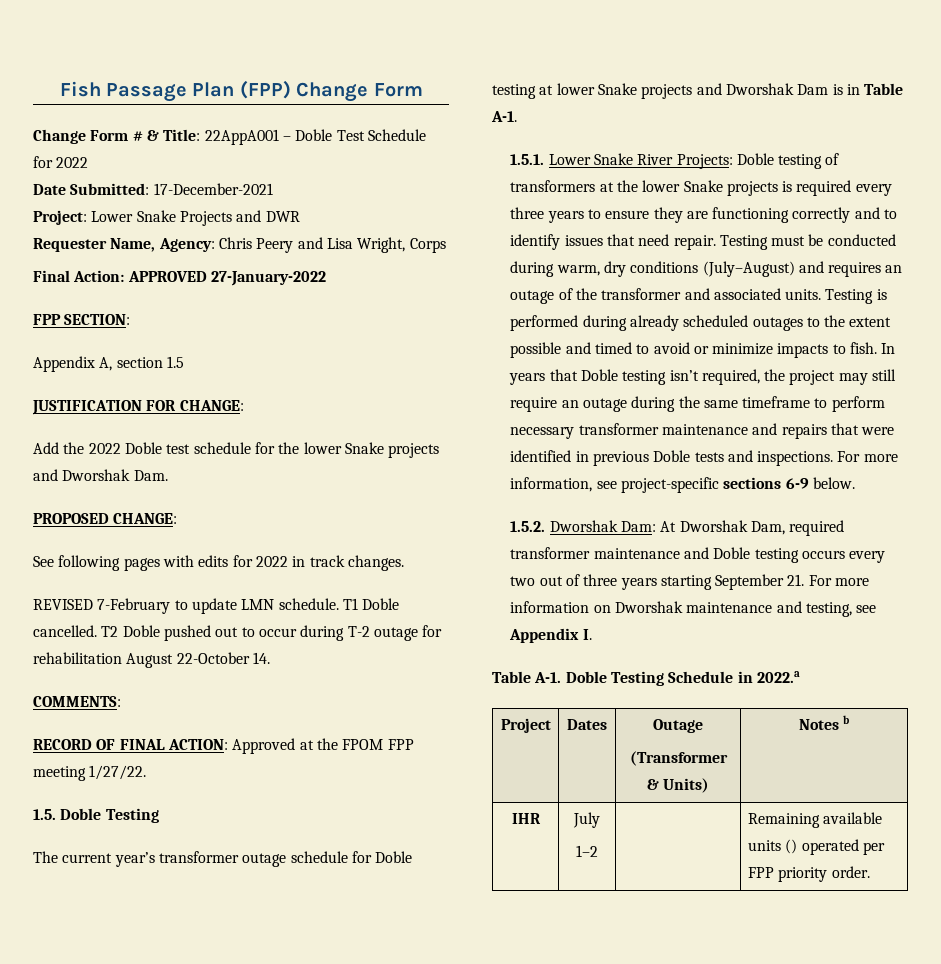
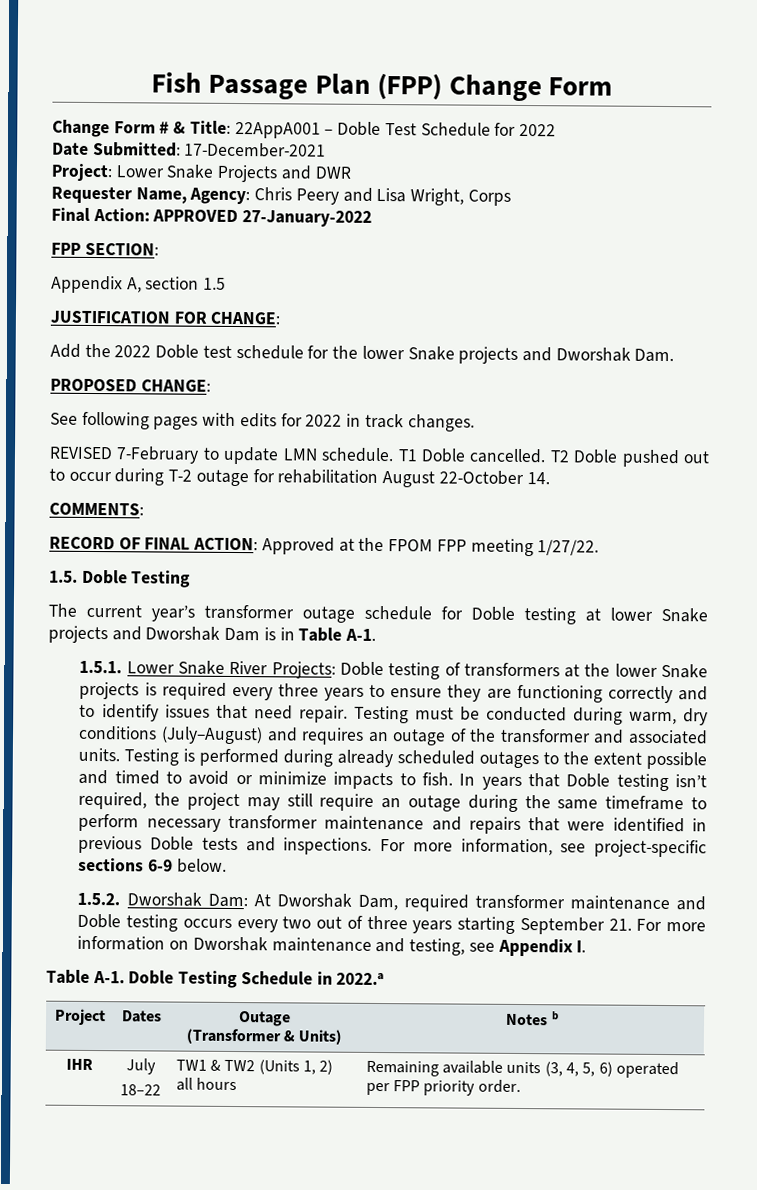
[576,845,598,857] 1–2 | -> [120,1084,161,1096] [175,1059,334,1075] [175,1077,238,1091] 18–22 | TW1 & TW2 (Units 1, 2) all hours
[785,839,798,854] () -> [544,1061,613,1077] (3, 4, 5, 6)

